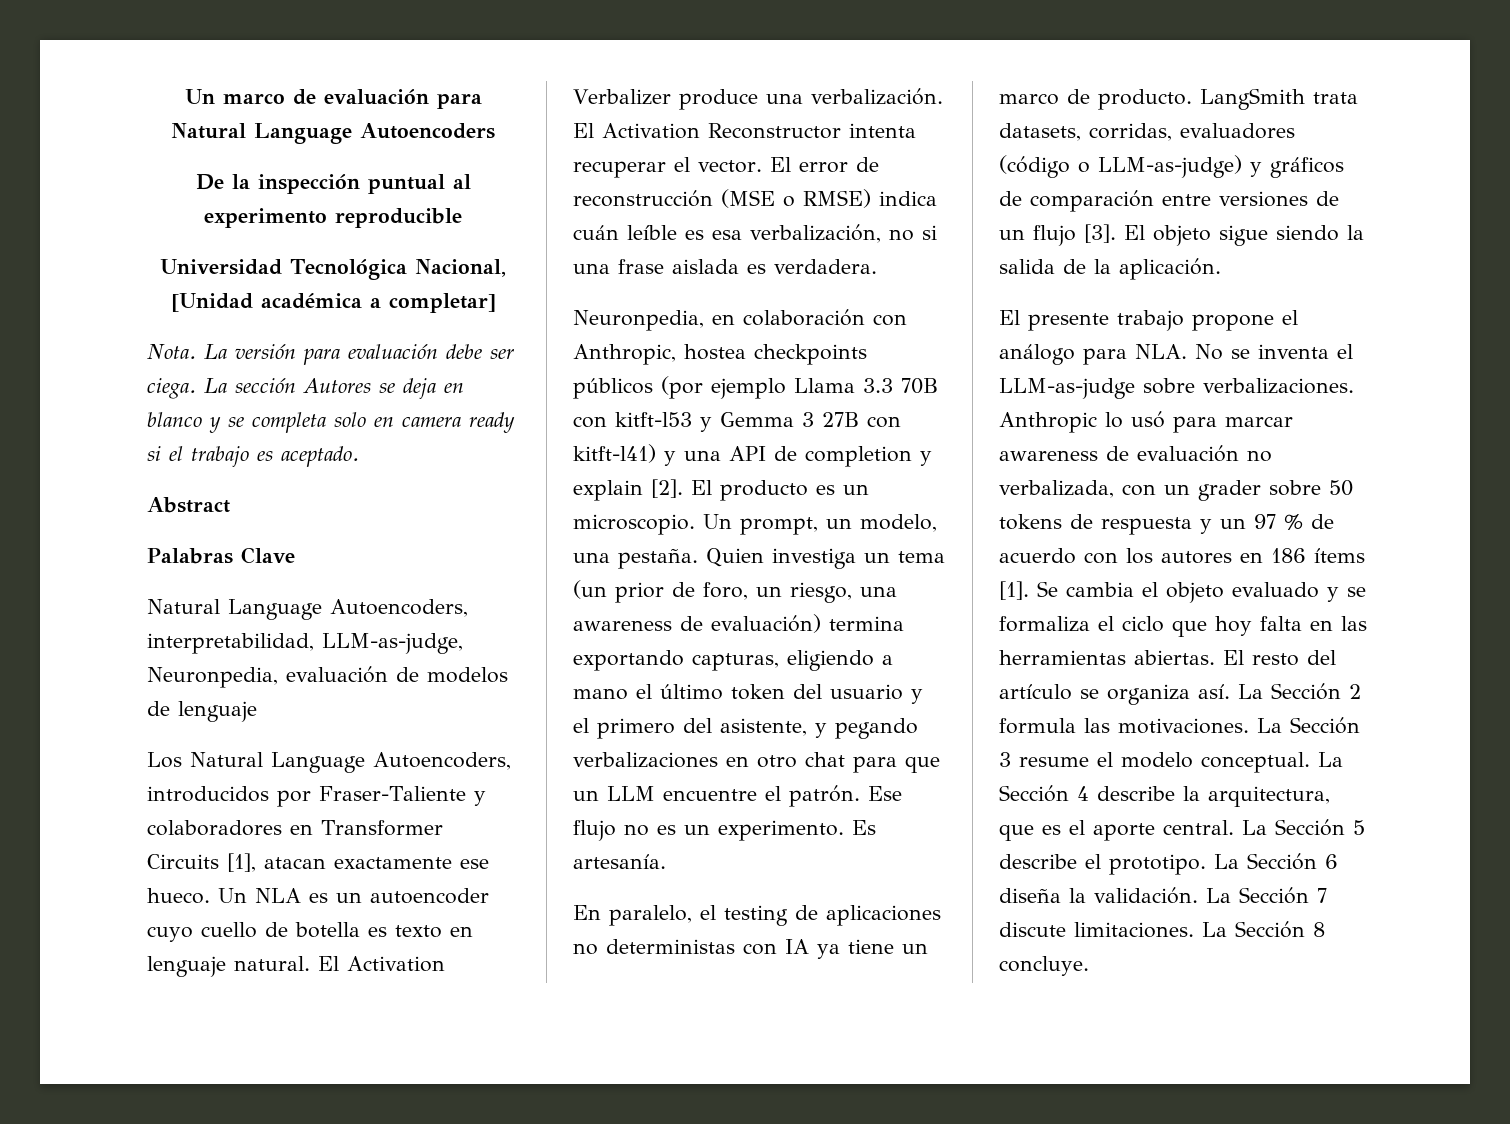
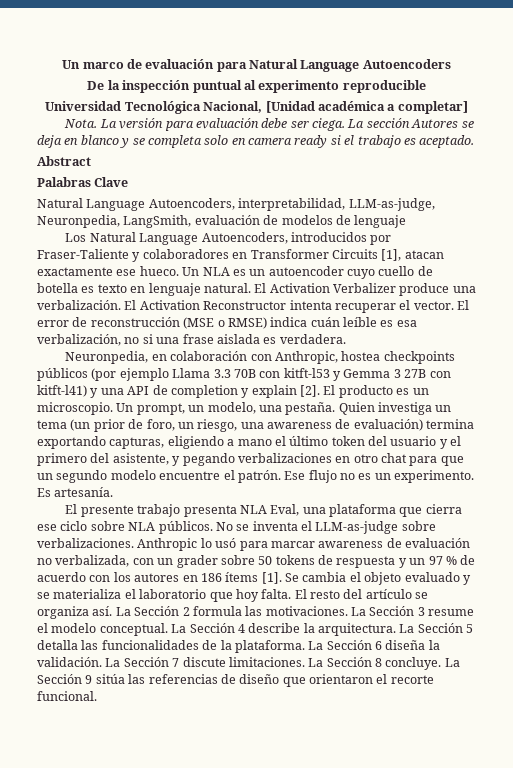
(278, 677) none -> [123,215,192,228] LangSmith,
[607,786,655,801] LLM -> [56,470,156,483] segundo modelo
[573,905,941,926] [573,939,928,959] [999,88,1358,110] [999,123,1295,141] [999,155,1344,178] [999,190,1339,212] [999,224,1364,246] [999,258,1221,280] [999,310,1298,331] [999,344,1187,365] En paralelo, el testing de aplicaciones no deterministas con IA ya tiene un marco de producto. LangSmith trata datasets, corridas, evaluadores (código o LLM-as-judge) y gráficos de comparación entre versiones de un flujo [3]. El objeto sigue siendo la salida de la aplicación. // El presente trabajo propone el análogo para NLA. -> [65,504,462,517] [37,521,213,534] El presente trabajo presenta NLA Eval, una plataforma que cierra ese ciclo sobre NLA públicos.
[999,616,1367,637] [999,650,1215,665] formaliza el ciclo que hoy falta en las herramientas abiertas. -> [53,589,292,602] materializa el laboratorio que hoy falta.
[1208,786,1330,807] [999,819,1365,841] [999,854,1206,875] arquitectura, que es el aporte central. La Sección 5 describe el prototipo. -> [318,623,474,636] [37,640,305,653] arquitectura. La Sección 5 detalla las funcionalidades de la plataforma.
(1089, 966) none -> [444,658,460,667] [37,674,434,687] [37,691,97,701] La Sección 9 sitúa las referencias de diseño que orientaron el recorte funcional.

